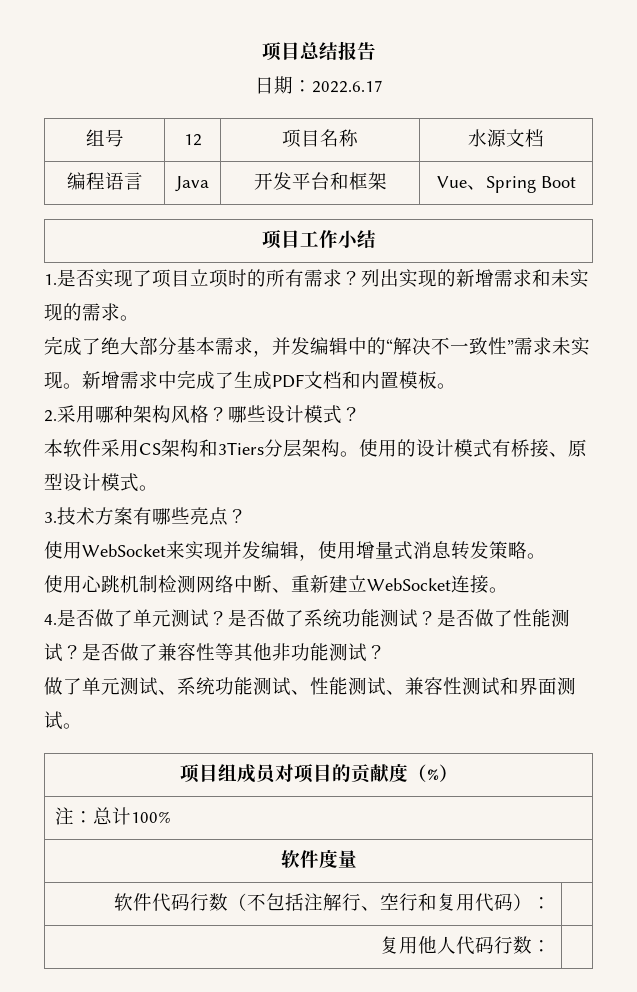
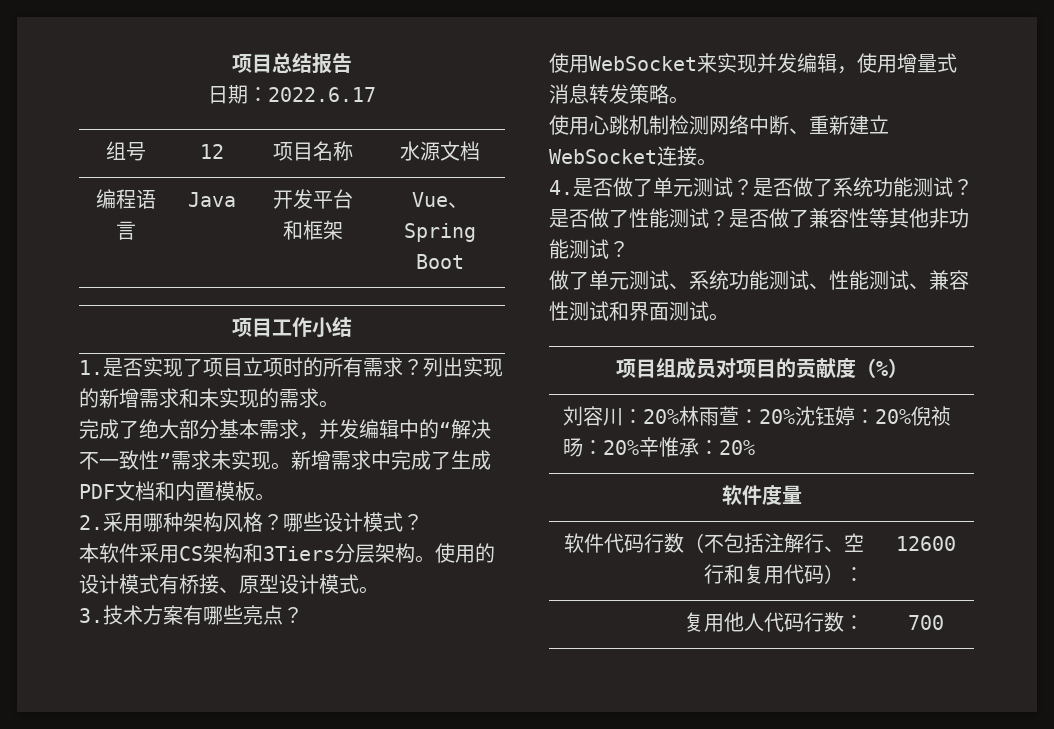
[54,807,171,825] 注：总计100% -> [563,406,952,426] [563,437,756,457] 刘容川：20%林雨萱：20%沈钰婷：20%倪祯旸：20%辛惟承：20%
(552, 903) none -> [895,536,956,551] 12600
(552, 946) none -> [907,615,944,630] 700

